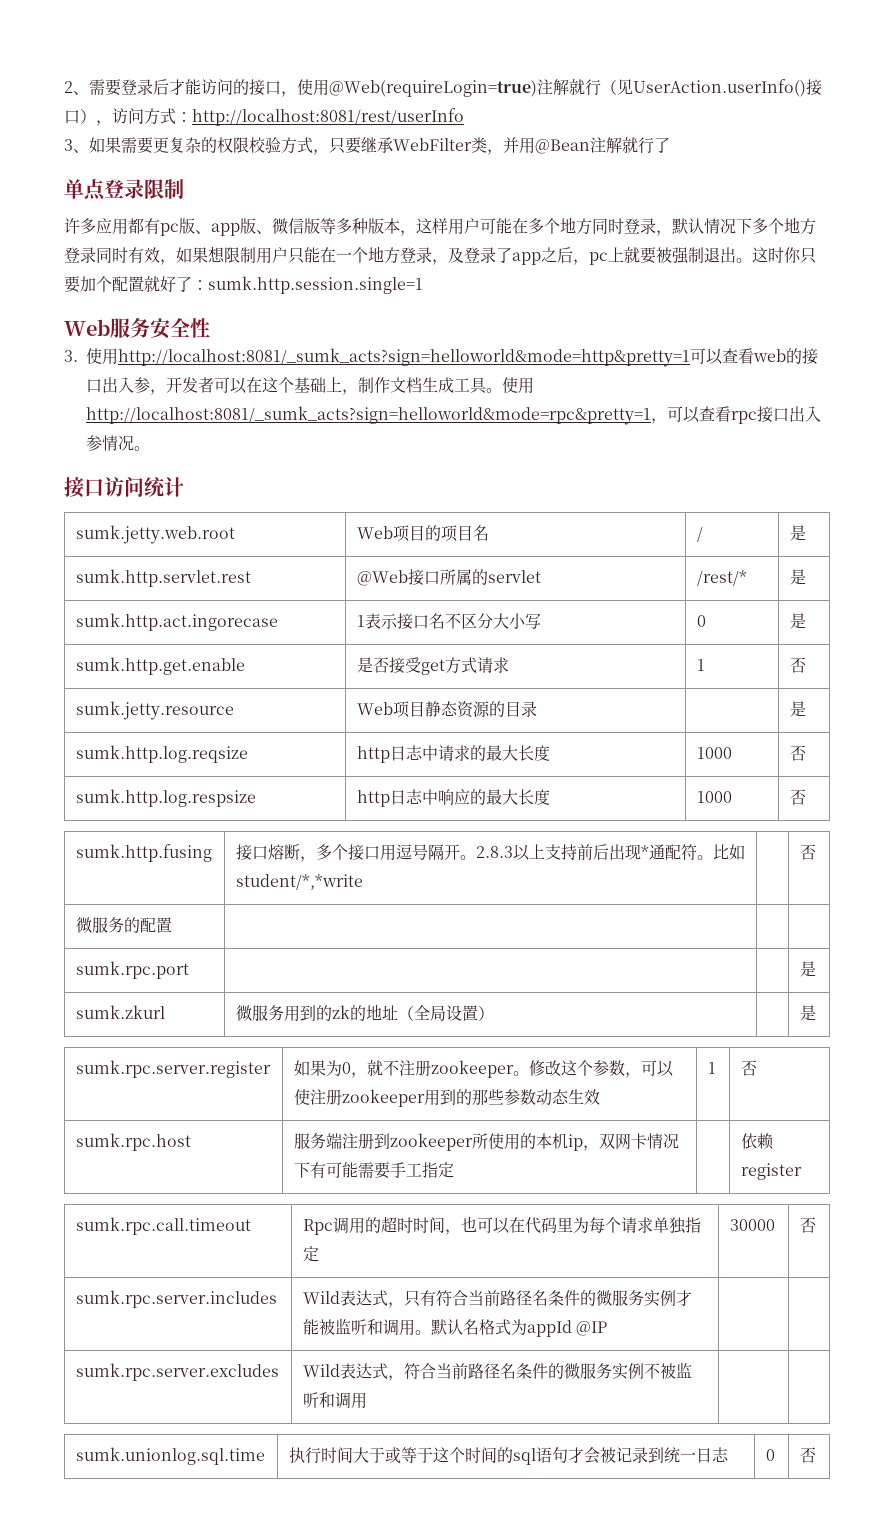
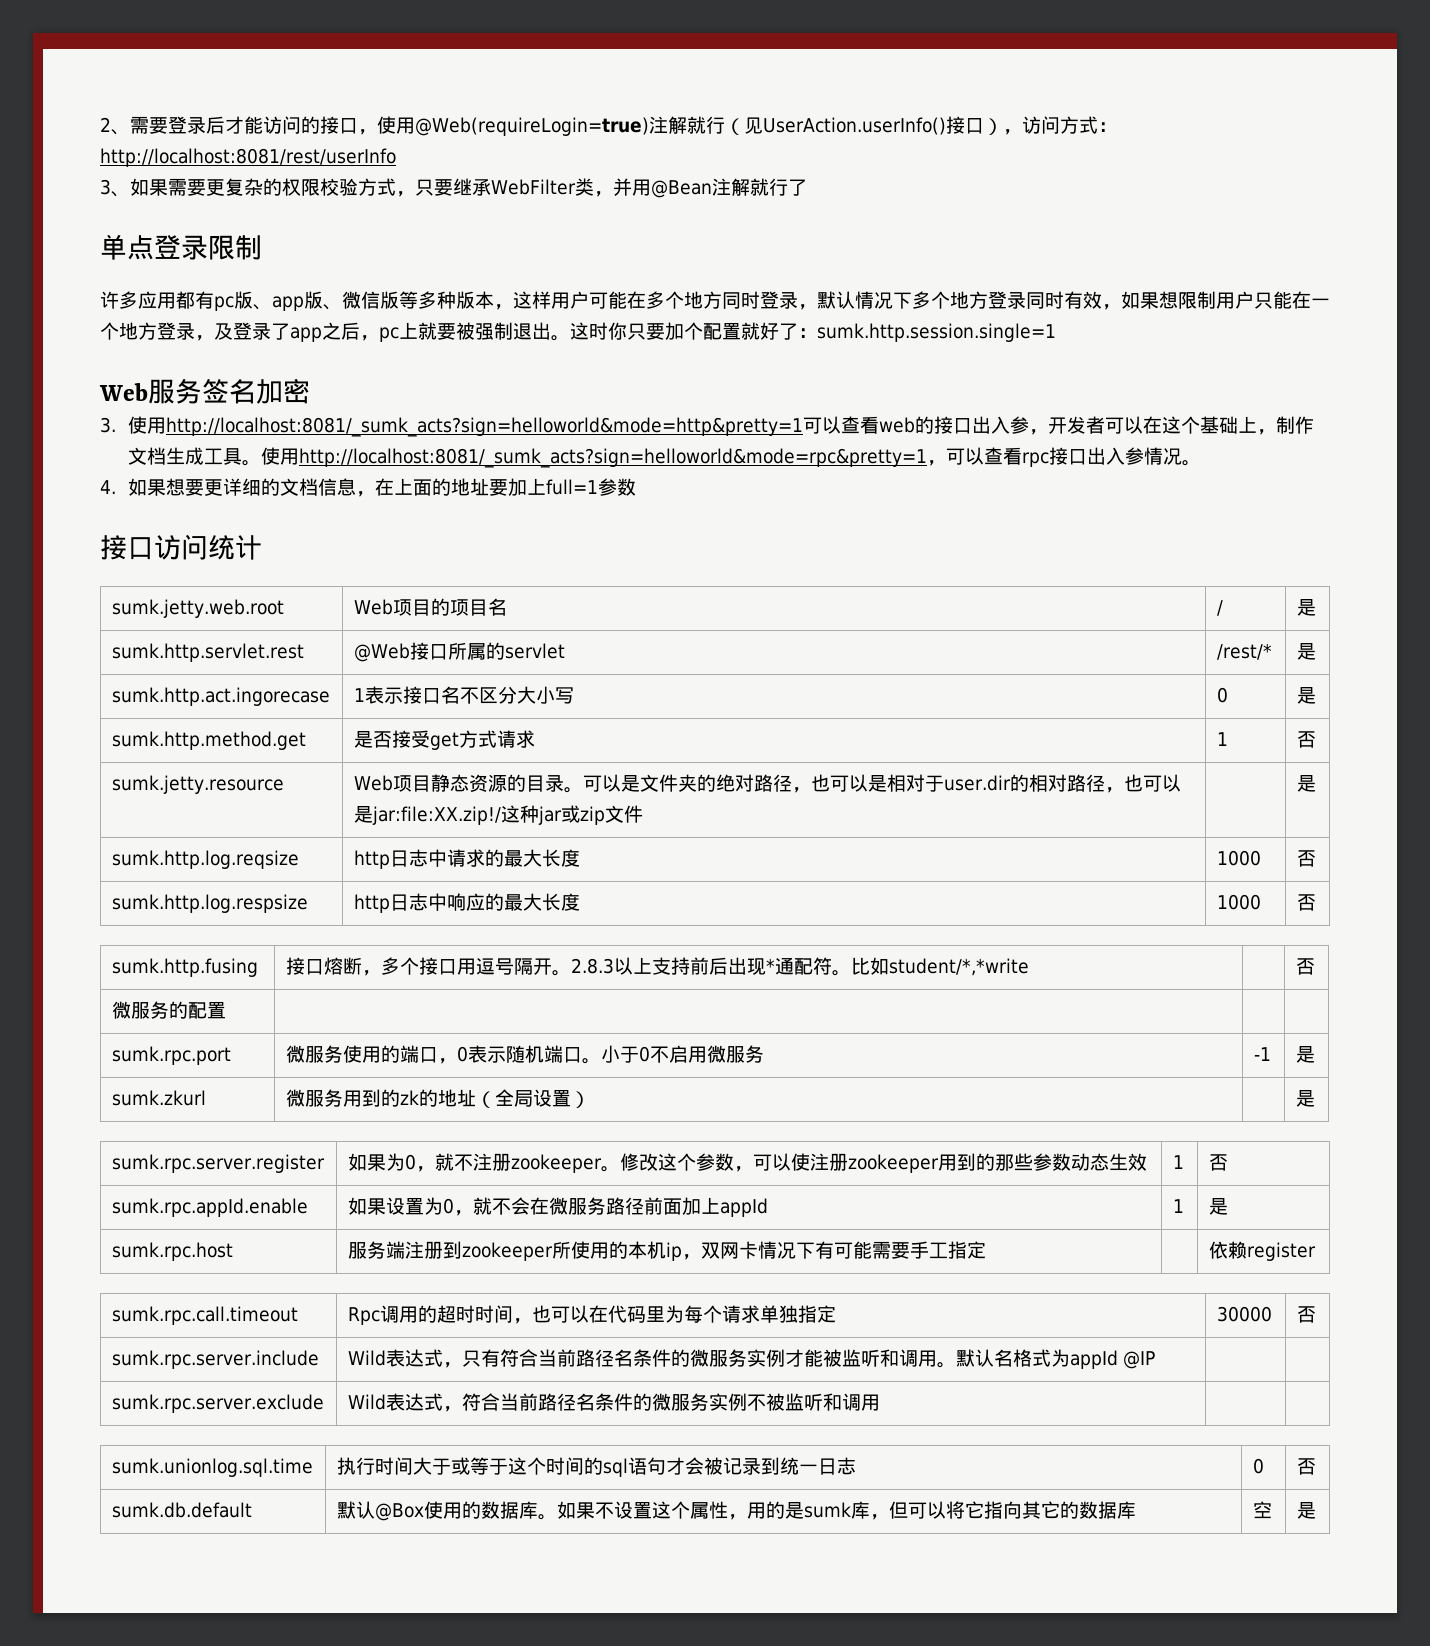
[150,318,210,339] 安全性 -> [202,378,310,404] 签名加密
(150, 448) none -> [100,478,636,497] // 4.如果想要更详细的文档信息，在上面的地址要加上full=1参数
[75,657,245,675] sumk.http.get.enable -> [111,731,306,750] sumk.http.method.get
(537, 709) none -> [563,774,1181,793] [353,805,643,825] 。可以是文件夹的绝对路径，也可以是相对于user.dir的相对路径，也可以是jar:file:XX.zip!/这种jar或zip文件
(189, 970) | -> [285,1045,764,1064] [1253,1047,1271,1061] 微服务使用的端口，0表示随机端口。小于0不启用微服务 | -1
(757, 1068) none -> [111,1198,308,1217] [347,1197,768,1217] [1172,1199,1184,1213] [1208,1198,1228,1215] // sumk.rpc.appId.enable | 如果设置为0，就不会在微服务路径前面加上appId | 1 | 是
[75,1290,277,1308] sumk.rpc.server.includes -> [111,1350,319,1369] sumk.rpc.server.include
[75,1363,279,1381] sumk.rpc.server.excludes -> [111,1394,324,1413] sumk.rpc.server.exclude
(816, 1455) none -> [111,1502,252,1518] [336,1501,1136,1521] [1252,1501,1272,1519] [1296,1502,1316,1519] // sumk.db.default | 默认@Box使用的数据库。如果不设置这个属性，用的是sumk库，但可以将它指向其它的数据库 | 空 | 是

